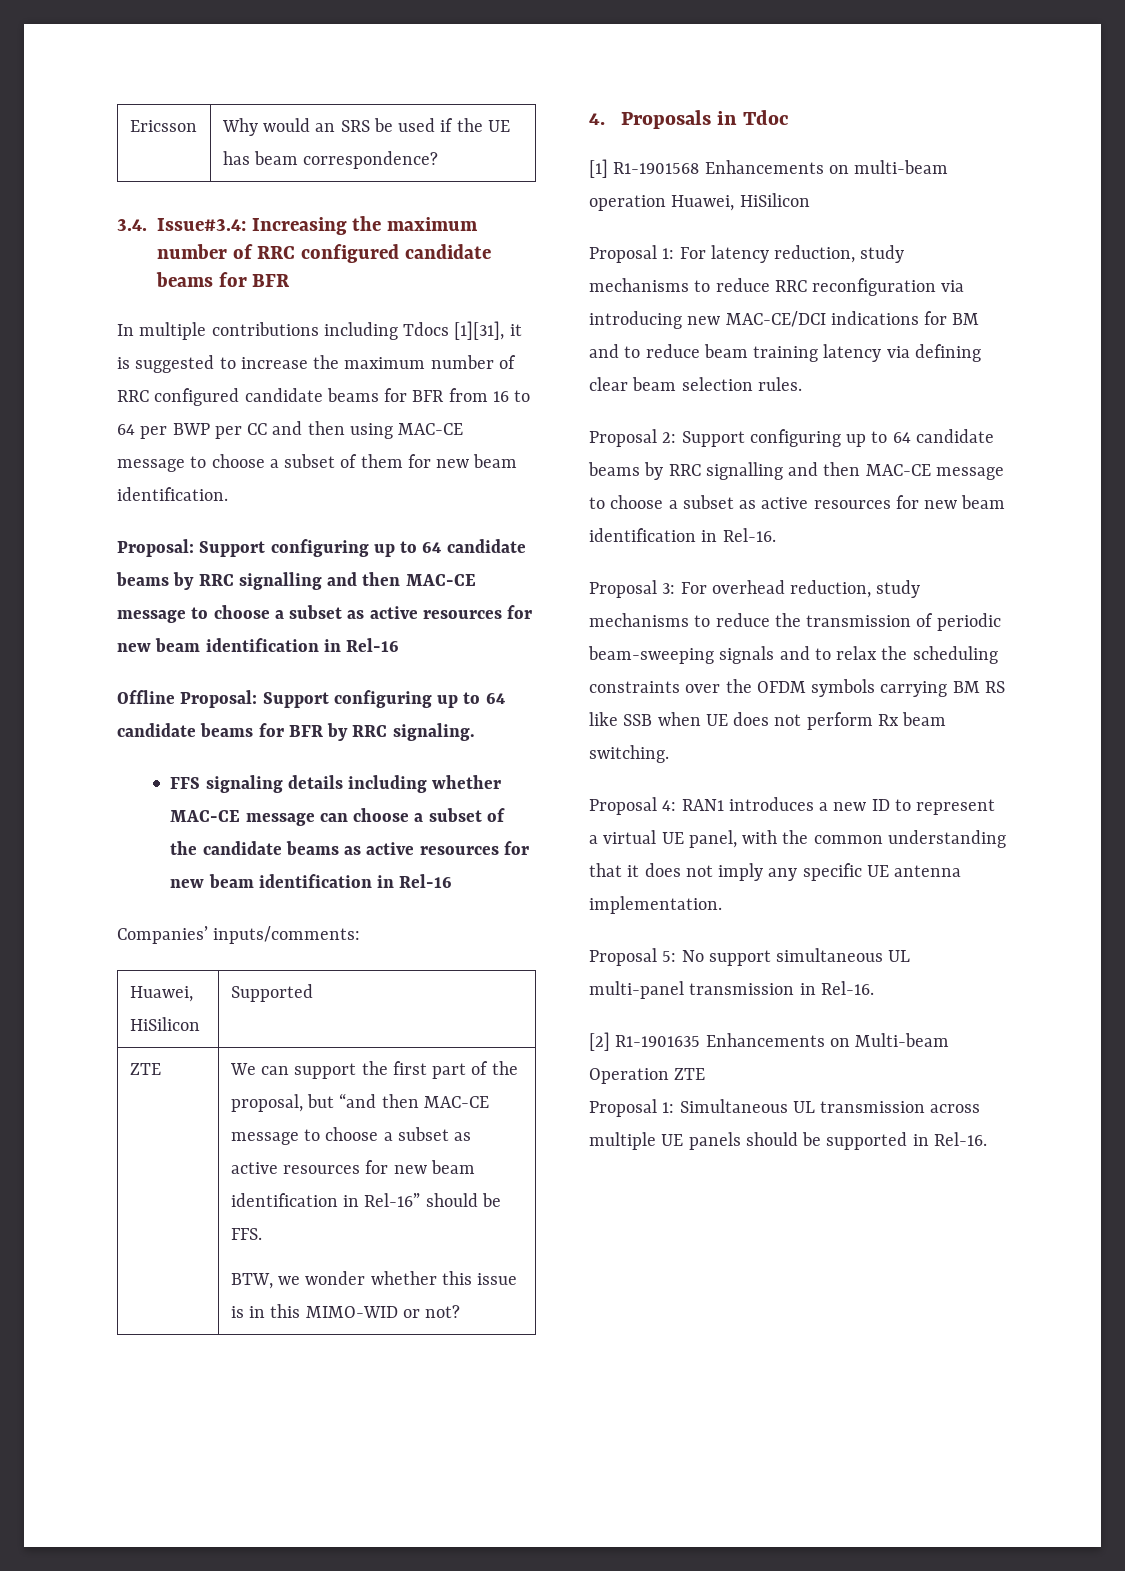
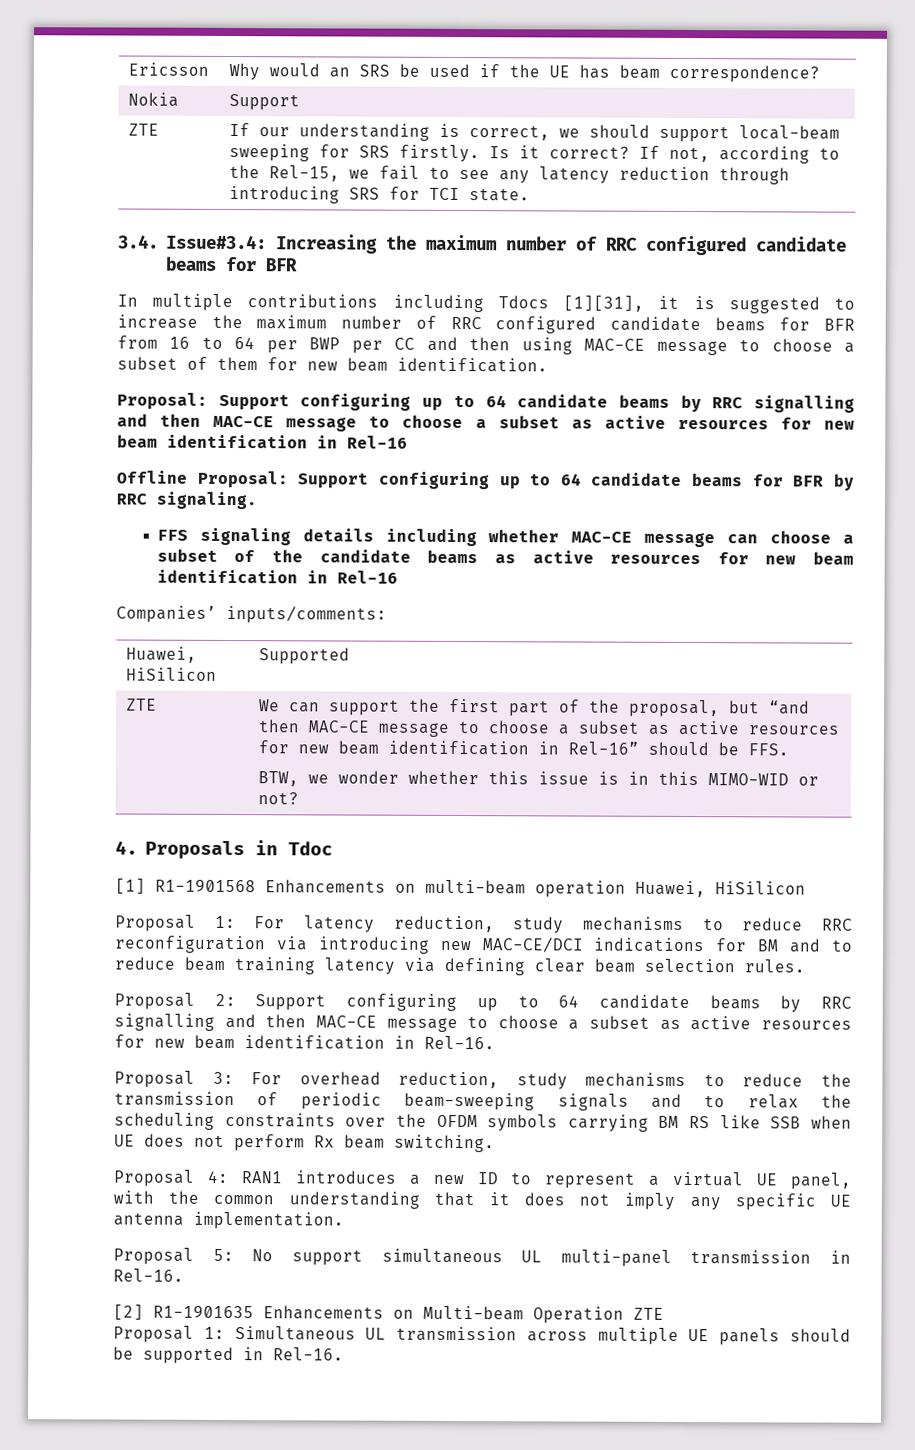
(439, 160) none -> [128,92,180,107] [229,94,301,111] [128,123,160,136] [229,122,841,143] [229,143,841,164] [229,164,791,185] [229,185,531,204] // Nokia | Support // ZTE | If our understanding is correct, we should support local-beam sweeping for SRS firstly. Is it correct? If not, according to the Rel-15, we fail to see any latency reduction through introducing SRS for TCI state.

